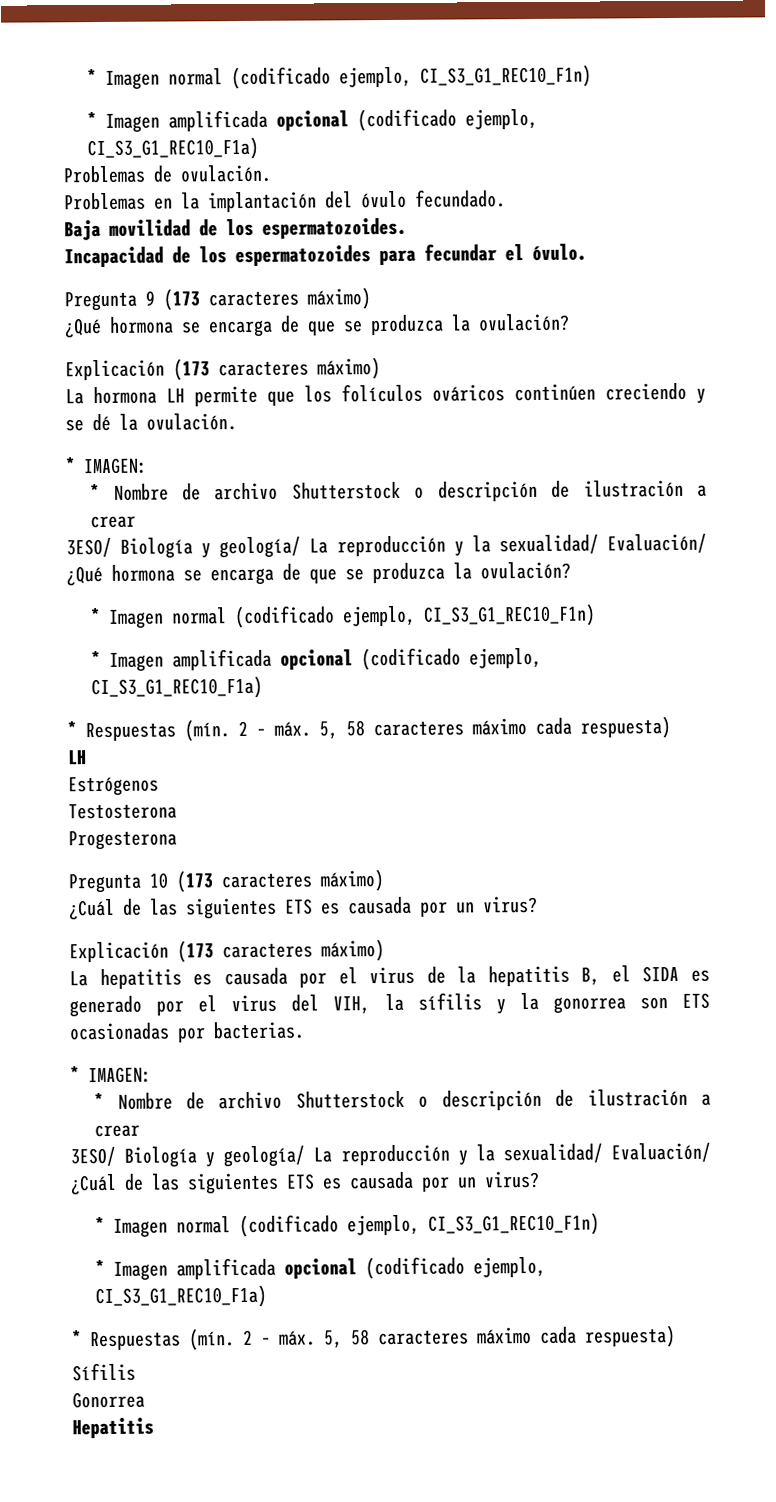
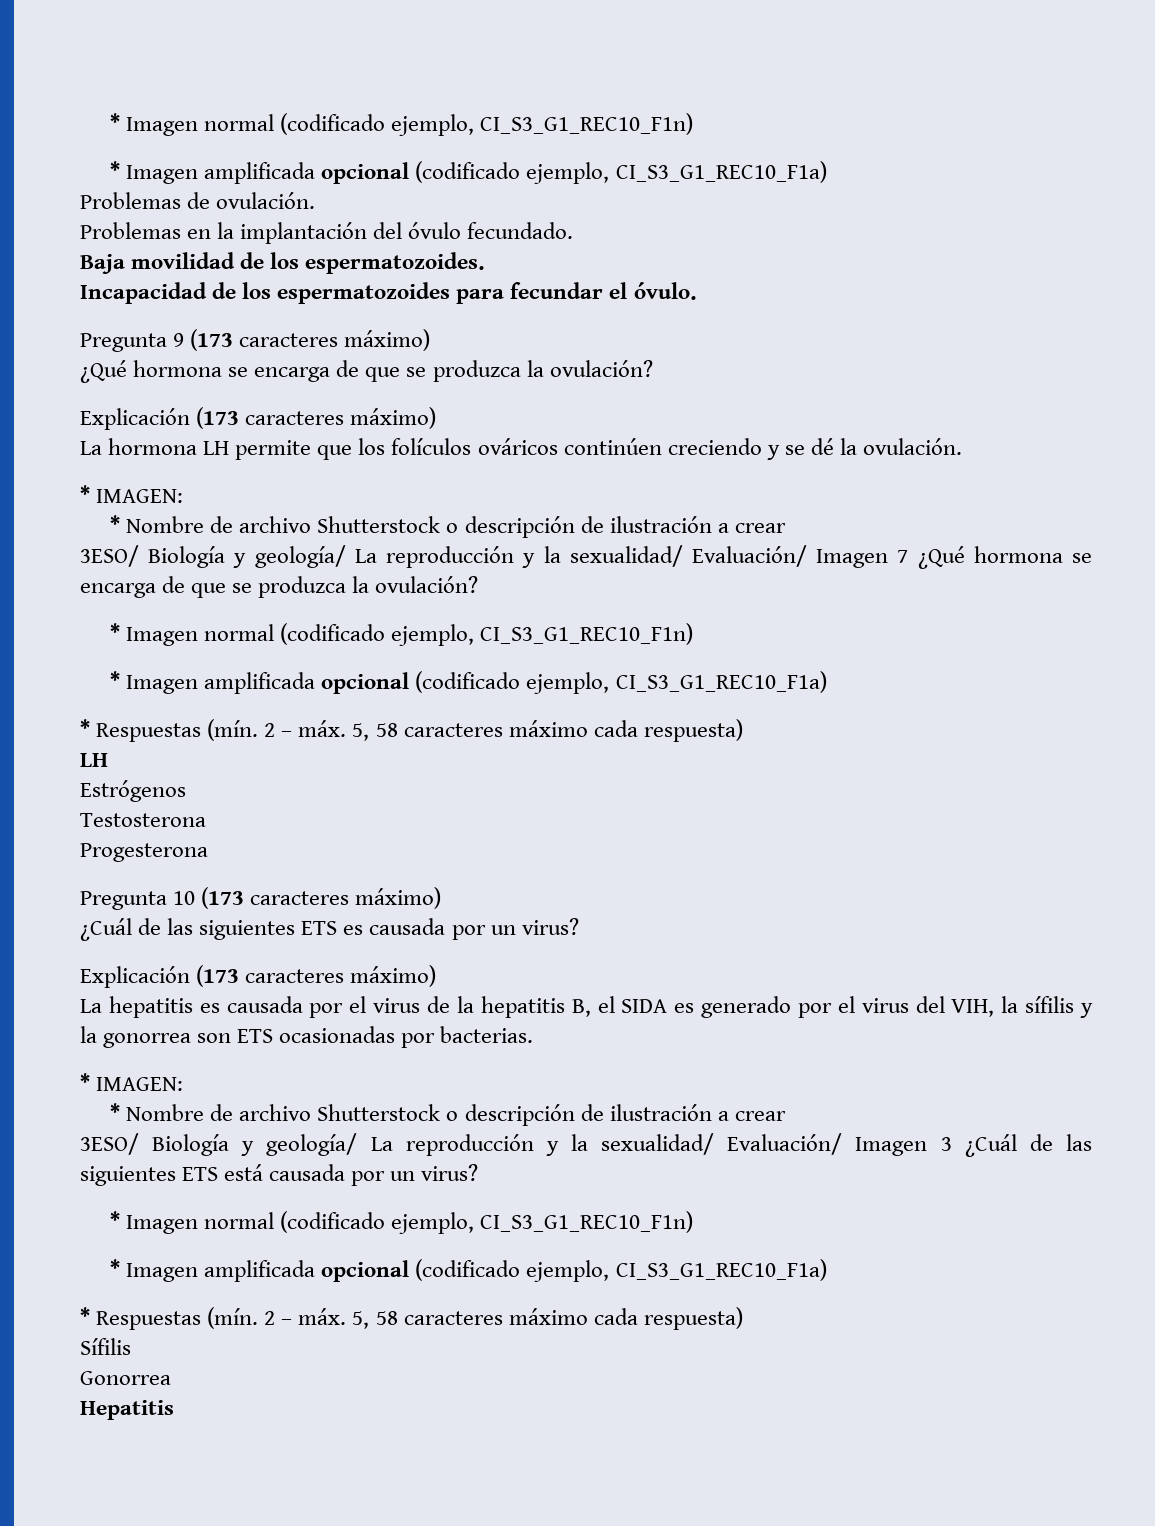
(707, 543) none -> [816,549,909,568] Imagen 7
[70,1172,342,1196] ¿Cuál de las siguientes ETS es -> [855,1134,1092,1157] [80,1164,264,1186] Imagen 3 ¿Cuál de las siguientes ETS está

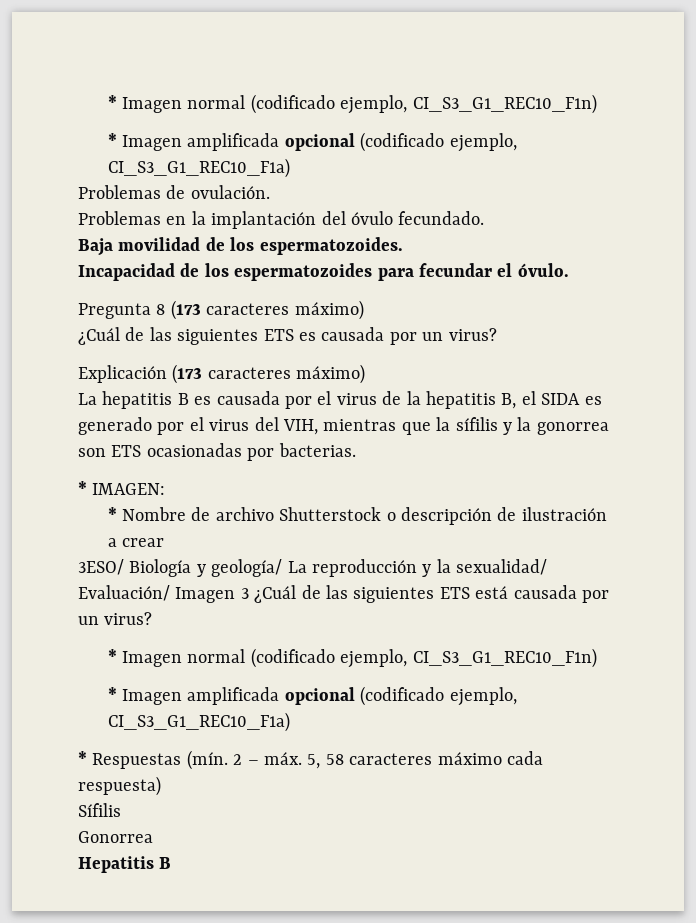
[173,329,431,351] [80,360,653,383] [80,407,437,430] [80,438,963,460] [80,485,184,503] [110,515,786,538] [80,545,1092,569] [80,576,479,598] [110,623,694,646] [110,671,827,694] [80,719,743,742] [80,753,108,767] [80,780,186,802] [80,813,206,827] [80,843,208,862] [80,891,196,910] 9 (173 caracteres máximo) // ¿Qué hormona se encarga de que se produzca la ovulación? // Explicación (173 caracteres máximo) // La hormona LH permite que los folículos ováricos continúen creciendo y se dé la ovulación. // * IMAGEN: // * Nombre de archivo Shutterstock o descripción de ilustración a crear // 3ESO/ Biología y geología/ La reproducción y la sexualidad/ Evaluación/ Imagen 7 ¿Qué hormona se encarga de que se produzca la ovulación? // * Imagen normal (codificado ejemplo, CI_S3_G1_REC10_F1n) // * Imagen amplificada opcional (codificado ejemplo, CI_S3_G1_REC10_F1a) // * Respuestas (mín. 2 – máx. 5, 58 caracteres máximo cada respuesta) // LH // Estrógenos // Testosterona // Progesterona // Pregunta 10 -> [156,304,166,315] 8
(193, 1007) none -> [177,393,189,405] B
(995, 1008) none -> [323,419,431,435] mientras que
(174, 1410) none -> [159,857,172,869] B

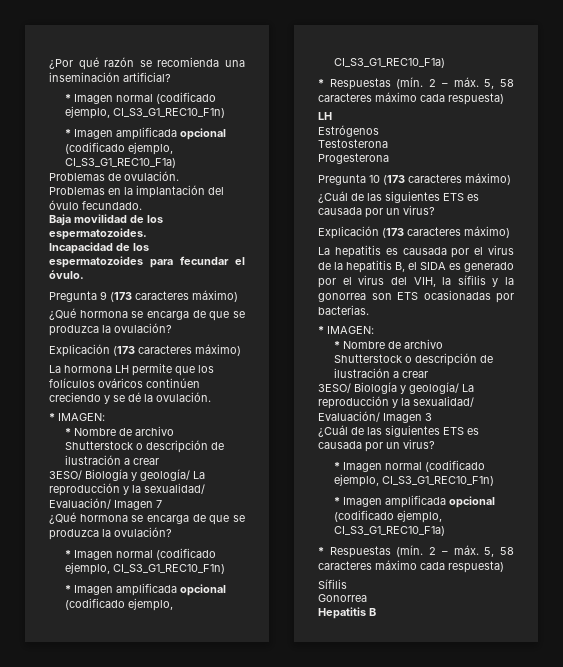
(107, 102) none -> [49,57,245,70] [49,72,171,82] ¿Por qué razón se recomienda una inseminación artificial? //
[156,304,166,315] 8 -> [100,290,238,302] [49,308,245,321] [49,323,172,336] [49,344,241,357] [49,363,214,376] [49,378,200,388] [49,392,211,404] [49,413,105,421] [65,426,175,436] [65,440,225,453] [65,455,160,465] [49,469,205,481] [49,483,205,496] [49,498,162,510] [49,512,245,525] [49,527,172,540] [65,548,217,560] [65,562,226,575] [65,583,227,596] [65,598,174,611] [334,58,446,68] [318,77,514,90] [318,92,504,105] [318,112,332,120] [318,125,379,137] [318,139,388,148] [318,153,389,164] [318,174,380,185] 9 (173 caracteres máximo) // ¿Qué hormona se encarga de que se produzca la ovulación? // Explicación (173 caracteres máximo) // La hormona LH permite que los folículos ováricos continúen creciendo y se dé la ovulación. // * IMAGEN: // * Nombre de archivo Shutterstock o descripción de ilustración a crear // 3ESO/ Biología y geología/ La reproducción y la sexualidad/ Evaluación/ Imagen 7 // ¿Qué hormona se encarga de que se produzca la ovulación? // * Imagen normal (codificado ejemplo, CI_S3_G1_REC10_F1n) // * Imagen amplificada opcional (codificado ejemplo, CI_S3_G1_REC10_F1a) // * Respuestas (mín. 2 – máx. 5, 58 caracteres máximo cada respuesta) // LH // Estrógenos // Testosterona // Progesterona // Pregunta 10
[177,393,189,405] B -> (381, 251) none
[323,419,431,435] mientras que -> (436, 282) none
[254,585,509,603] ¿Cuál de las siguientes ETS está -> [318,425,479,437] // ¿Cuál de las siguientes ETS es

